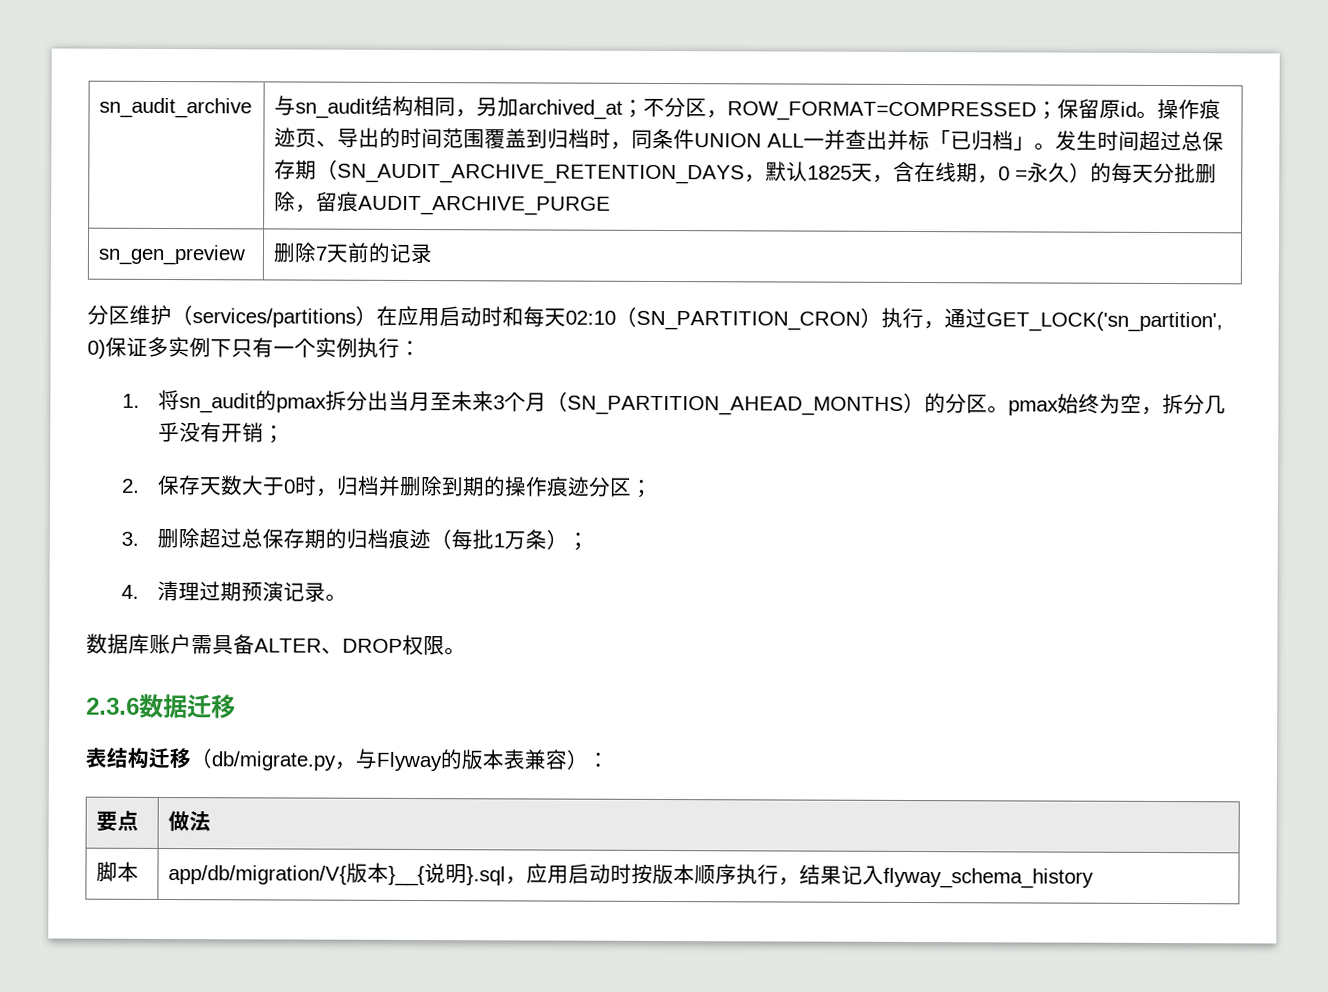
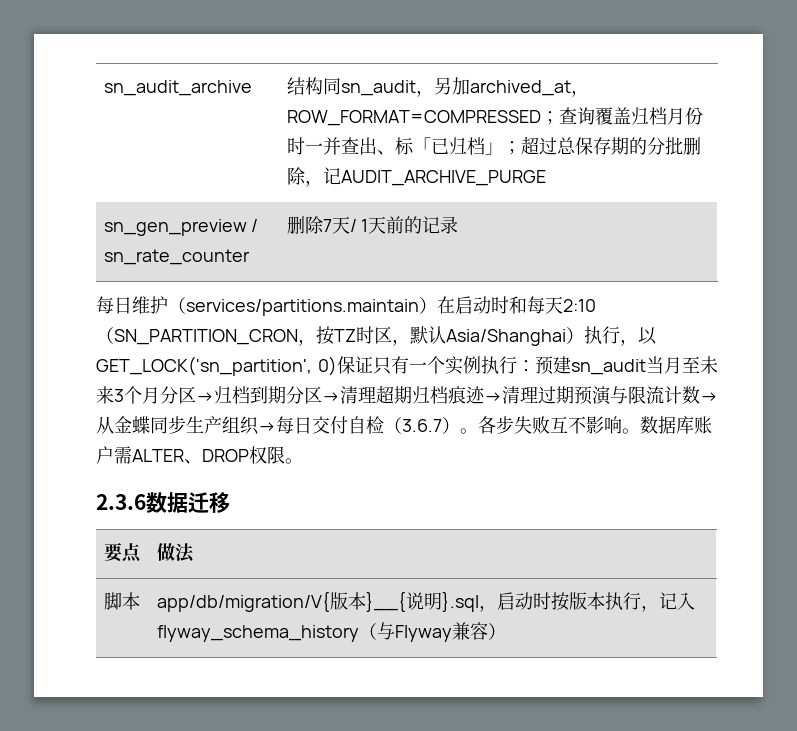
[274,95,1222,122] [274,127,805,150] 与sn_audit结构相同，另加archived_at；不分区，ROW_FORMAT=COMPRESSED；保留原id。操作痕迹页、导出的时间范围覆盖到归档时，同条件UNION ALL -> [286,77,589,97] [286,107,703,126] [286,137,305,155] 结构同sn_audit，另加archived_at，ROW_FORMAT=COMPRESSED；查询覆盖归档月份时
[887,129,910,150] 并 -> [376,150,395,155] 、
[1034,130,1225,152] [274,159,1155,185] 。发生时间超过总保存期（SN_AUDIT_ARCHIVE_RETENTION_DAYS，默认1825天，含在线期，0 =永久）的每天 -> [502,136,647,155] ；超过总保存期的
[316,191,360,212] 留痕 -> [322,167,341,185] 记
(247, 255) none -> [251,219,259,232] [103,249,250,265] / sn_rate_counter
(350, 253) none -> [349,216,387,234] / 1天
[87,304,861,331] 分区维护（services/partitions）在应用启动时和每天02:10（SN_PARTITION_CRON -> [96,296,596,316] [96,326,566,346] 每日维护（services/partitions.maintain）在启动时和每天2:10（SN_PARTITION_CRON，按TZ时区，默认Asia/Shanghai
[944,308,987,329] 通过 -> [638,327,657,345] 以
[147,336,232,358] 多实例下 -> (373, 364) none
[122,389,389,414] // 1.将sn_audit的pmax拆分出 -> [535,356,646,375] 预建sn_audit
[545,391,1226,416] [157,421,285,444] [122,474,653,498] [121,527,589,551] [121,580,347,602] （SN_PARTITION_AHEAD_MONTHS）的分区。pmax始终为空，拆分几乎没有开销； // 2.保存天数大于0时，归档并删除到期的操作痕迹分区； // 3.删除超过总保存期的归档痕迹（每批1万条）； // 4.清理过期预演记录。 // -> [160,385,718,405] [96,416,640,435] 分区→归档到期分区→清理超期归档痕迹→清理过期预演与限流计数→从金蝶同步生产组织→每日交付自检（3.6.7）。各步失败互不影响。
[212,634,255,655] 具备 -> (132, 455) none
[85,747,609,772] // 表结构迁移（db/migrate.py，与Flyway的版本表兼容）： -> (230, 502) none
[526,863,570,884] 应用 -> (497, 608) none
[694,864,1095,889] 顺序执行，结果记入flyway_schema_history -> [604,592,695,612] [156,622,506,642] 执行，记入flyway_schema_history（与Flyway兼容）

